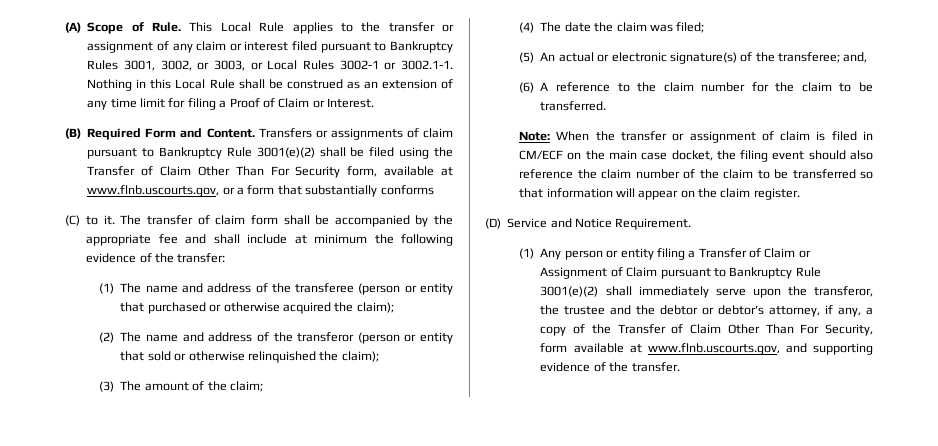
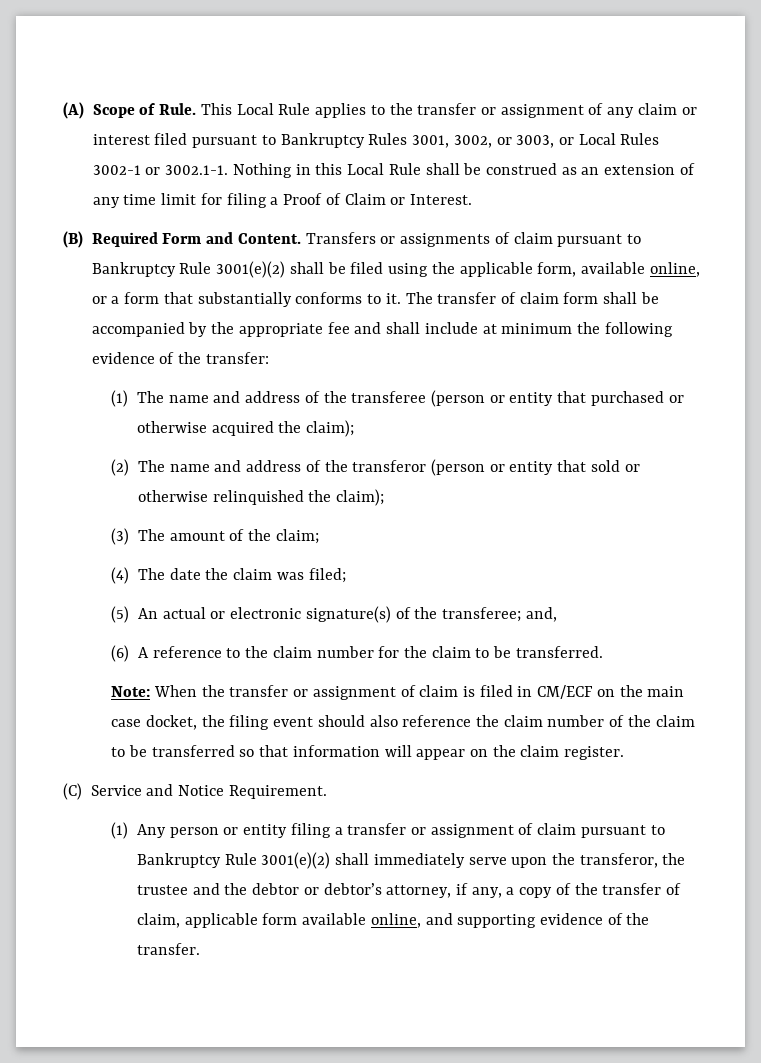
[87,166,453,178] [87,185,220,197] Transfer of Claim Other Than For Security form, available at www.flnb.uscourts.gov, -> [459,262,700,277] applicable form, available online,
[65,215,80,226] // (C) -> (363, 298) none
[485,218,501,229] (D) -> [63,783,82,800] (C)
[698,248,811,258] [540,267,658,279] Transfer of Claim or Assignment of Claim -> [347,823,577,838] transfer or assignment of claim
[617,324,873,336] [540,343,780,355] Transfer of Claim Other Than For Security, form available at www.flnb.uscourts.gov, -> [602,883,682,895] [136,913,421,928] transfer of claim, applicable form available online,

